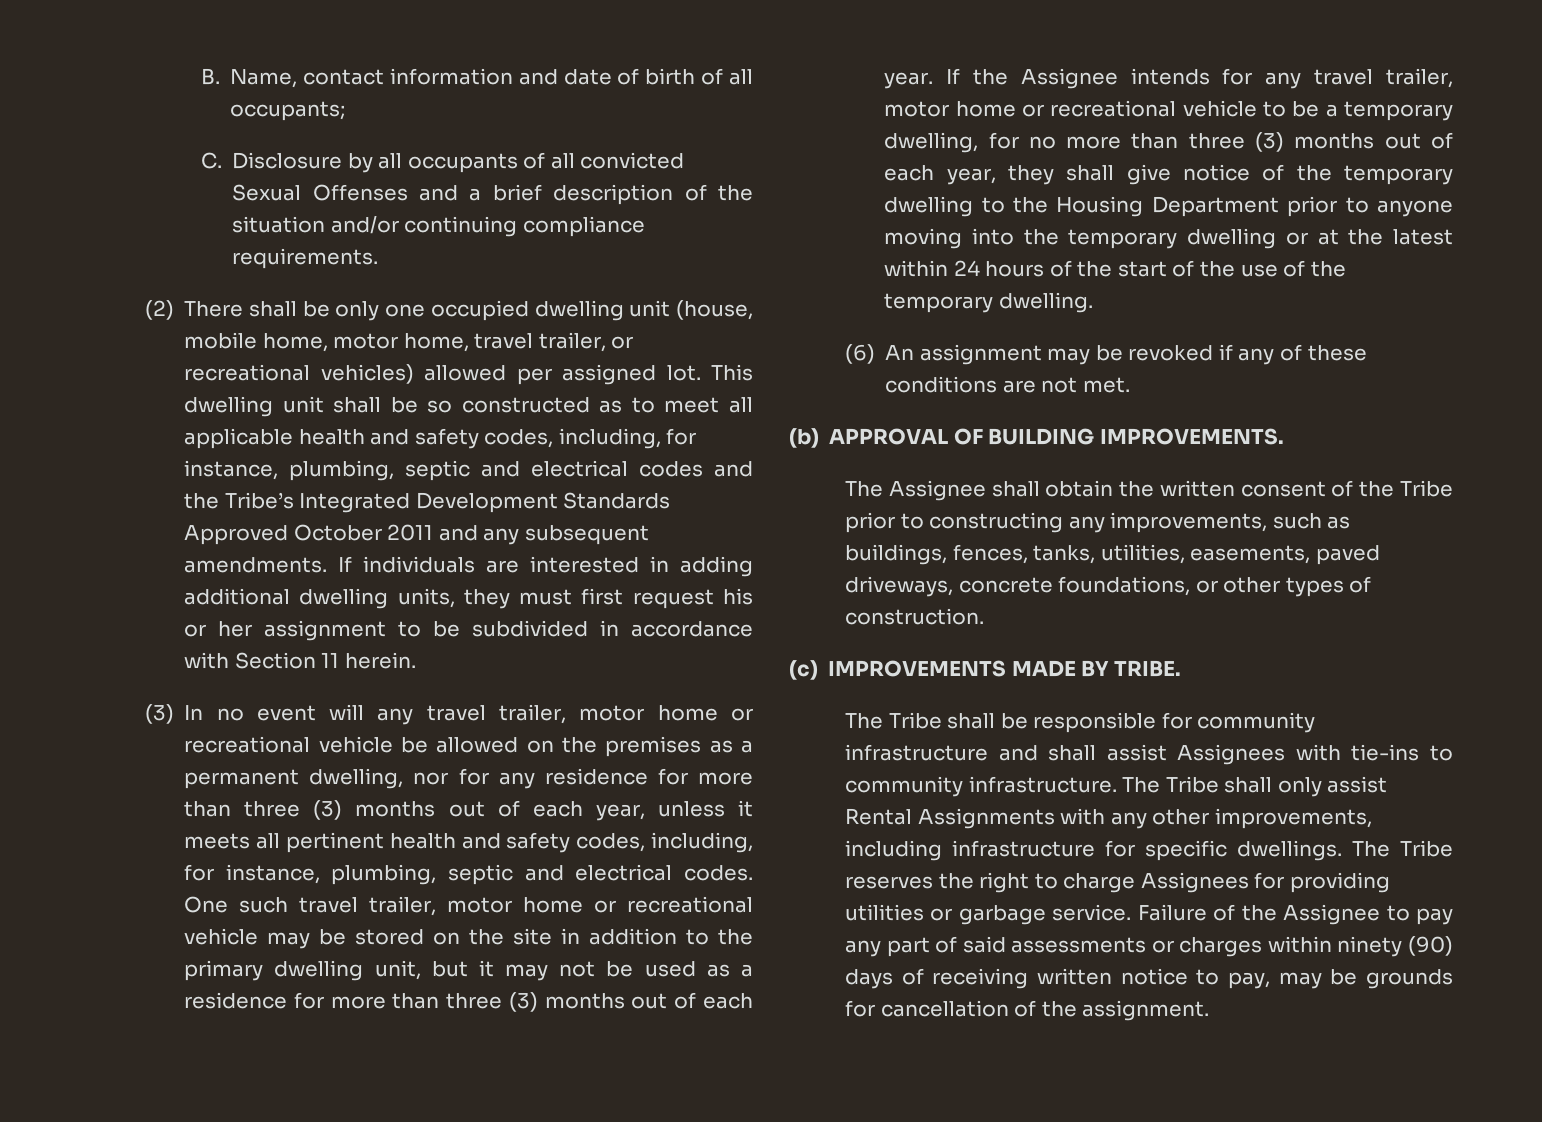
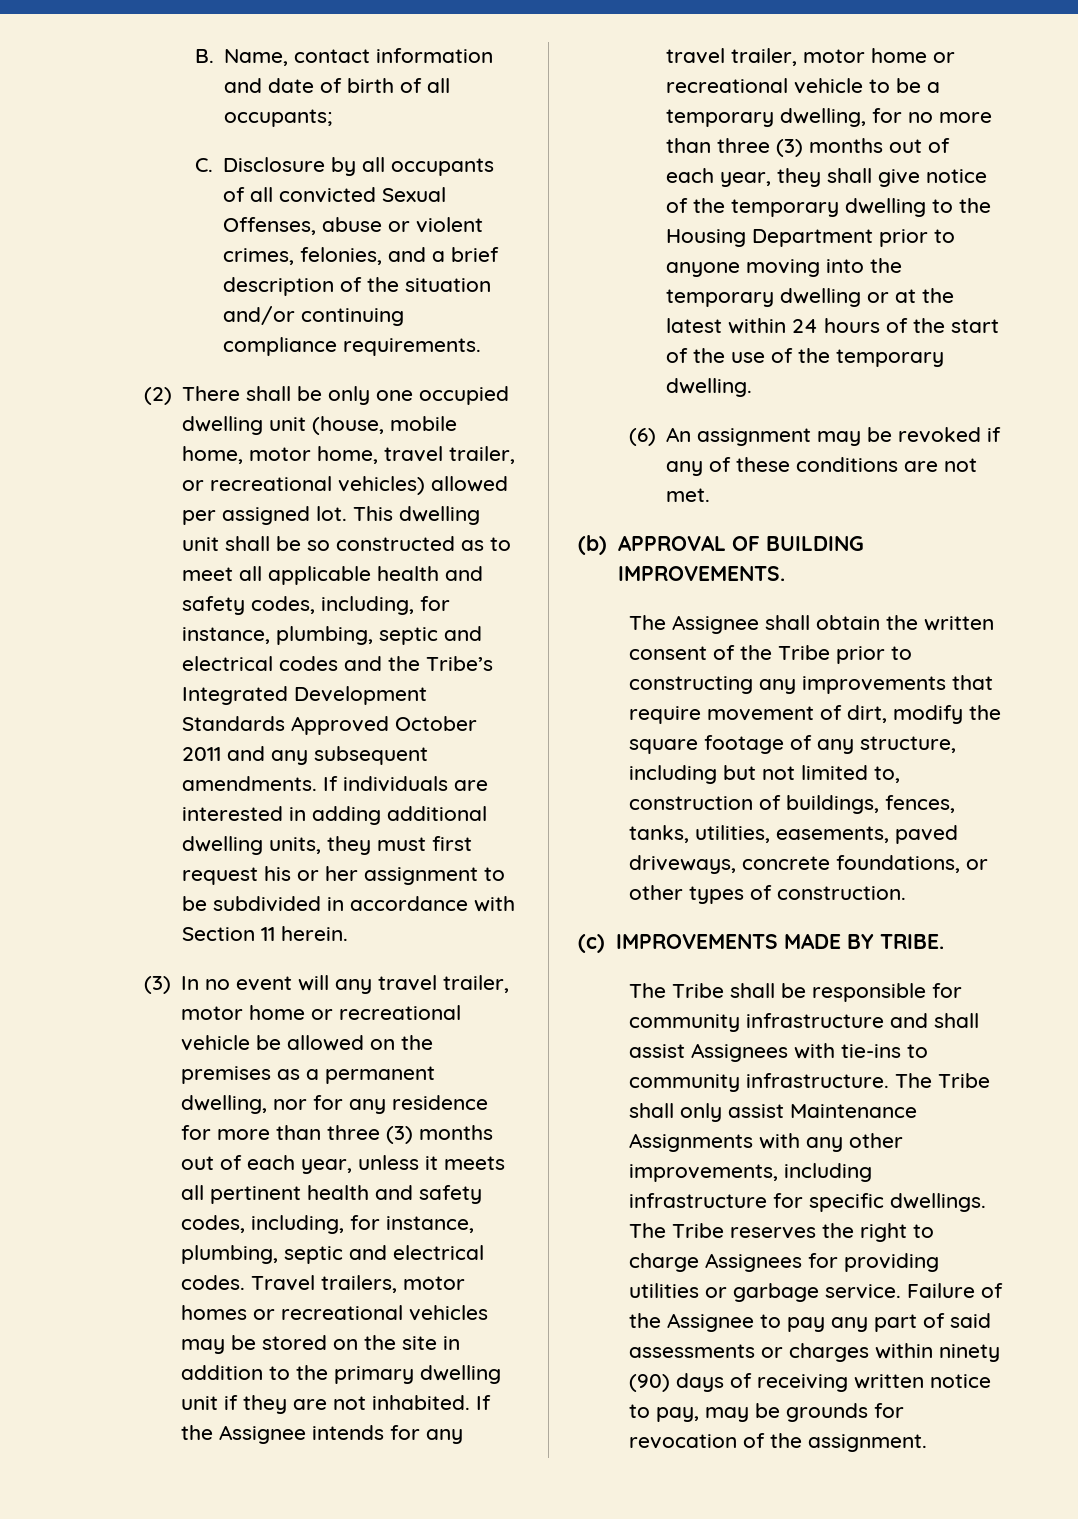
[312,184,408,201] Offenses -> [223,217,484,235] [223,247,383,265] Offenses, abuse or violent crimes, felonies,
[184,896,753,916] [184,928,259,945] One such travel trailer, motor home or recreational vehicle -> [251,1275,466,1293] [181,1305,489,1321] Travel trailers, motor homes or recreational vehicles
[374,960,753,981] [184,992,754,1012] [884,72,934,89] unit, but it may not be used as a residence for more than three (3) months out of each year. -> [181,1395,471,1414] unit if they are not inhabited.
[1110,512,1351,533] improvements, such as -> [801,675,993,694] [628,705,1001,724] [628,735,956,754] [628,765,900,784] [628,795,781,810] improvements that require movement of dirt, modify the square footage of any structure, including but not limited to, construction of
[844,808,912,825] Rental -> [789,1104,917,1118] Maintenance
[880,1000,1009,1017] cancellation -> [628,1434,737,1449] revocation

